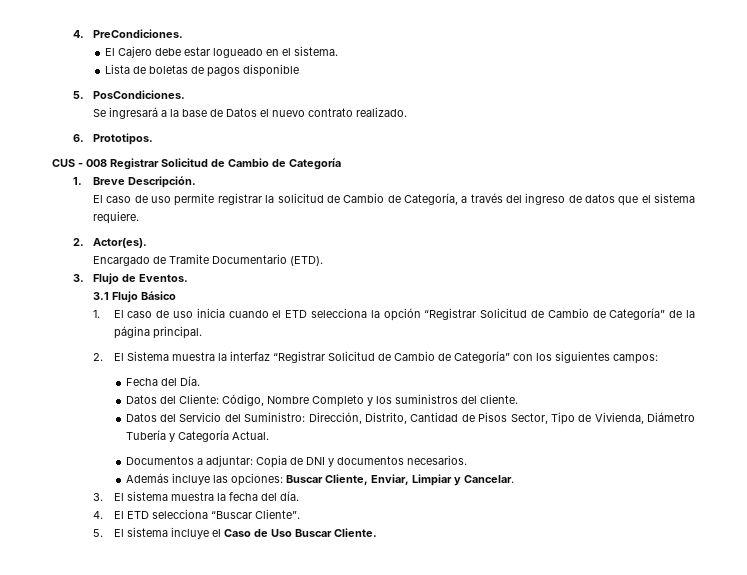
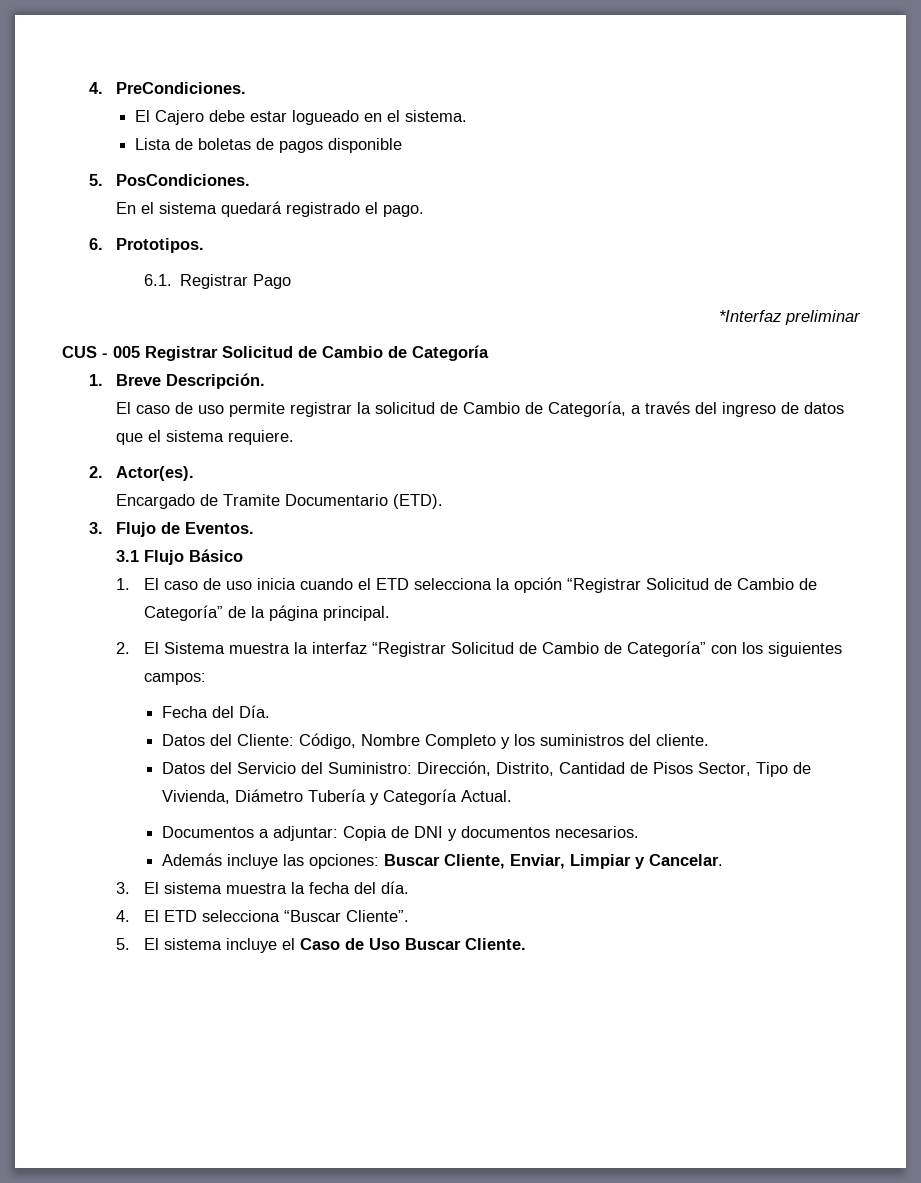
[93,107,408,119] [72,133,154,145] Se ingresará a la base de Datos el nuevo contrato realizado. // 6. Prototipos. -> [116,201,425,217] [89,238,205,253] [143,274,291,289] [719,310,861,325] En el sistema quedará registrado el pago. // 6. Prototipos. // 6.1. Registrar Pago // *Interfaz preliminar
[86,159,107,167] 008 -> [113,346,140,358] 005

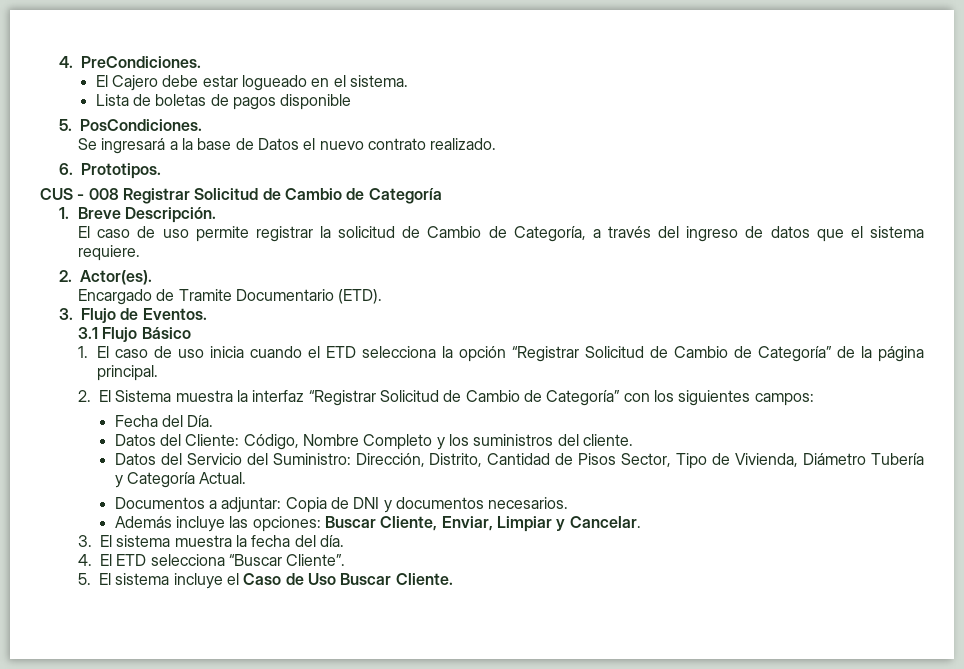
[116,201,425,217] [89,238,205,253] [143,274,291,289] [719,310,861,325] En el sistema quedará registrado el pago. // 6. Prototipos. // 6.1. Registrar Pago // *Interfaz preliminar -> [78,138,497,154] [59,163,162,179] Se ingresará a la base de Datos el nuevo contrato realizado. // 6. Prototipos.
[113,346,140,358] 005 -> [88,188,119,200] 008

